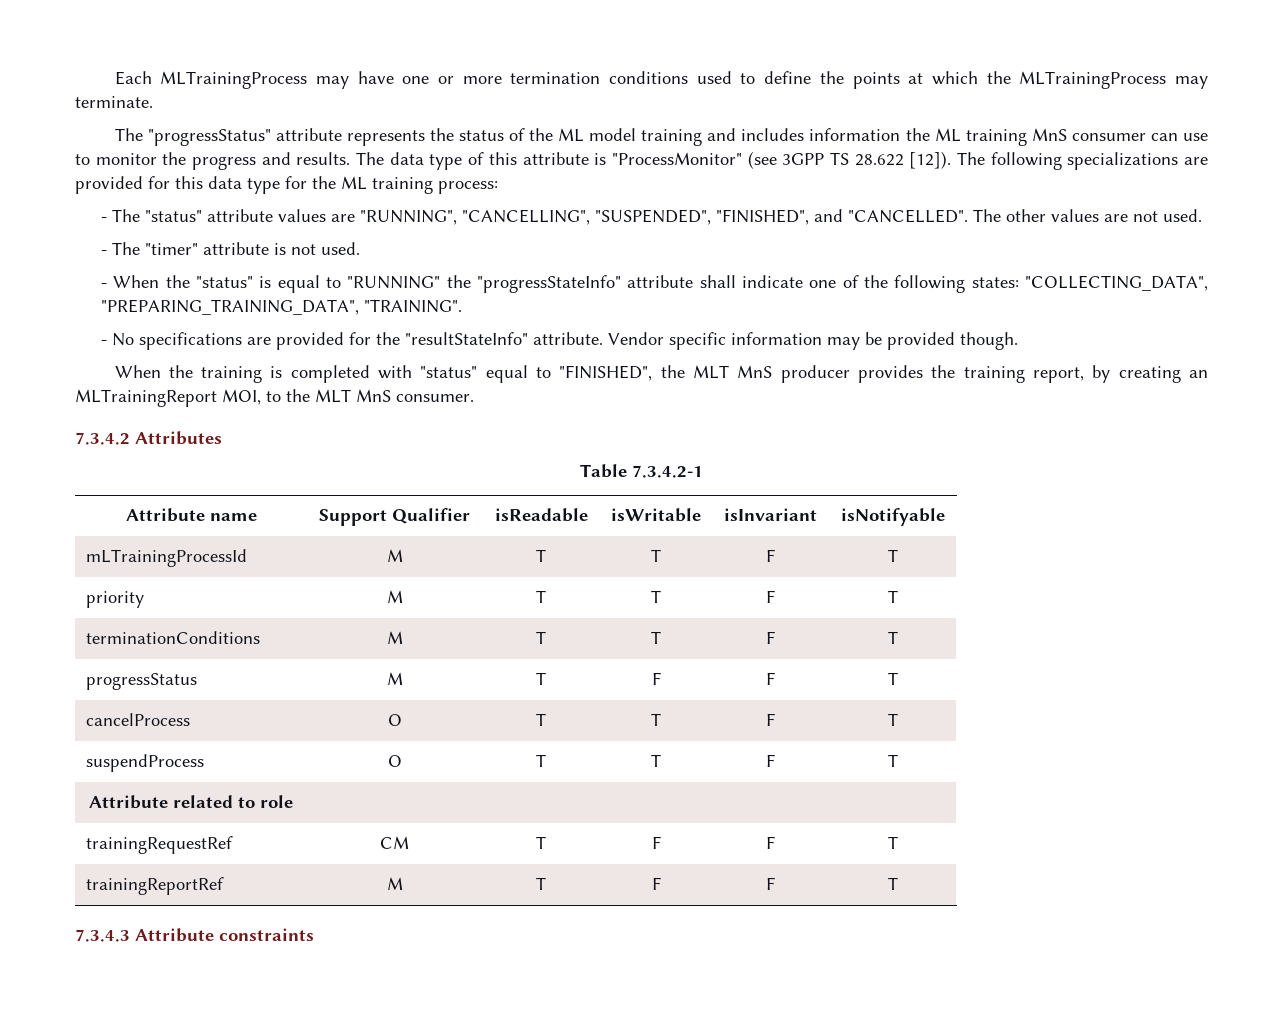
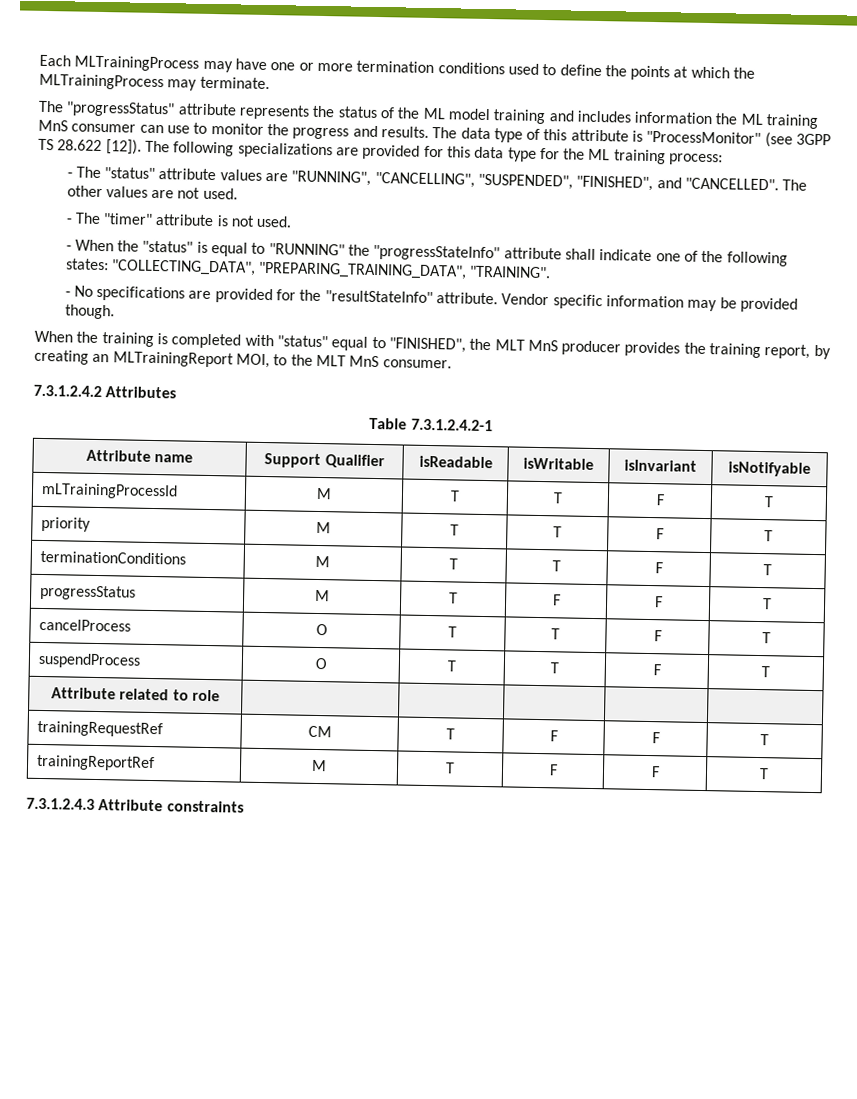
[75,432,130,445] 7.3.4.2 -> [33,384,102,398] 7.3.1.2.4.2
[632,465,703,478] 7.3.4.2-1 -> [410,418,493,432] 7.3.1.2.4.2-1
[75,929,130,942] 7.3.4.3 -> [26,797,95,810] 7.3.1.2.4.3

